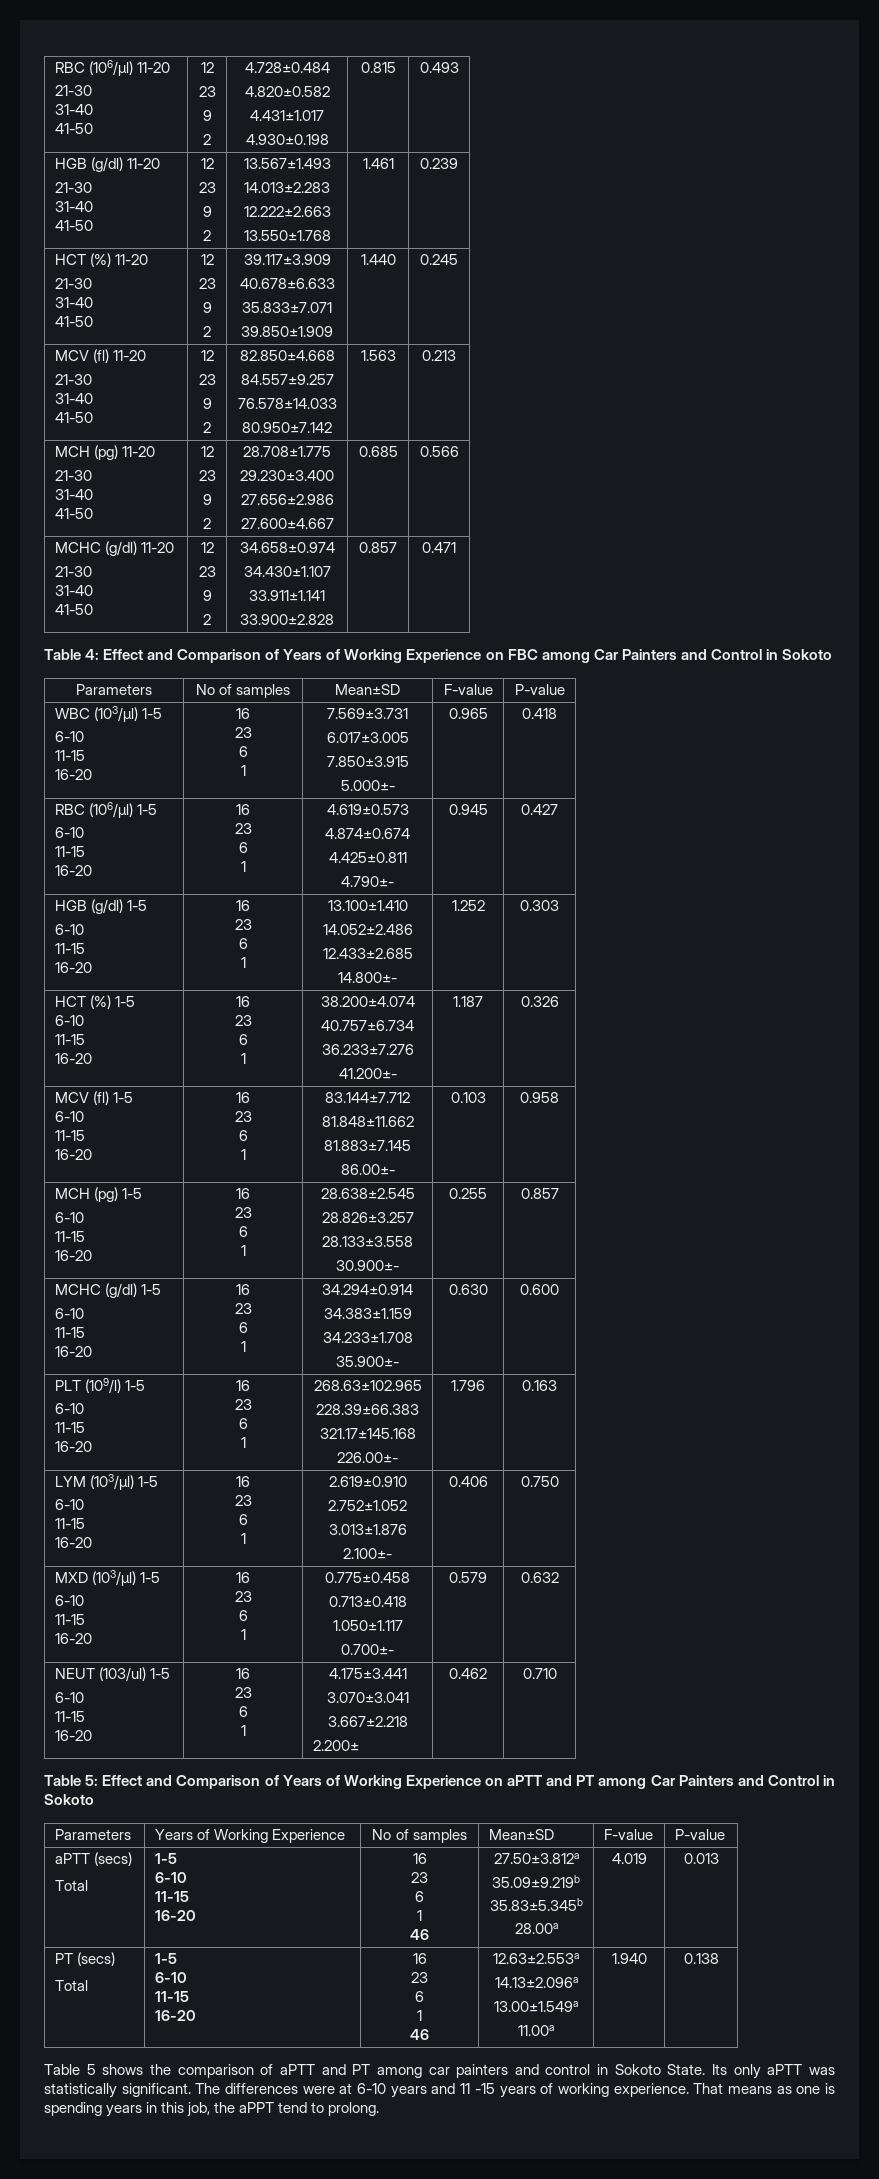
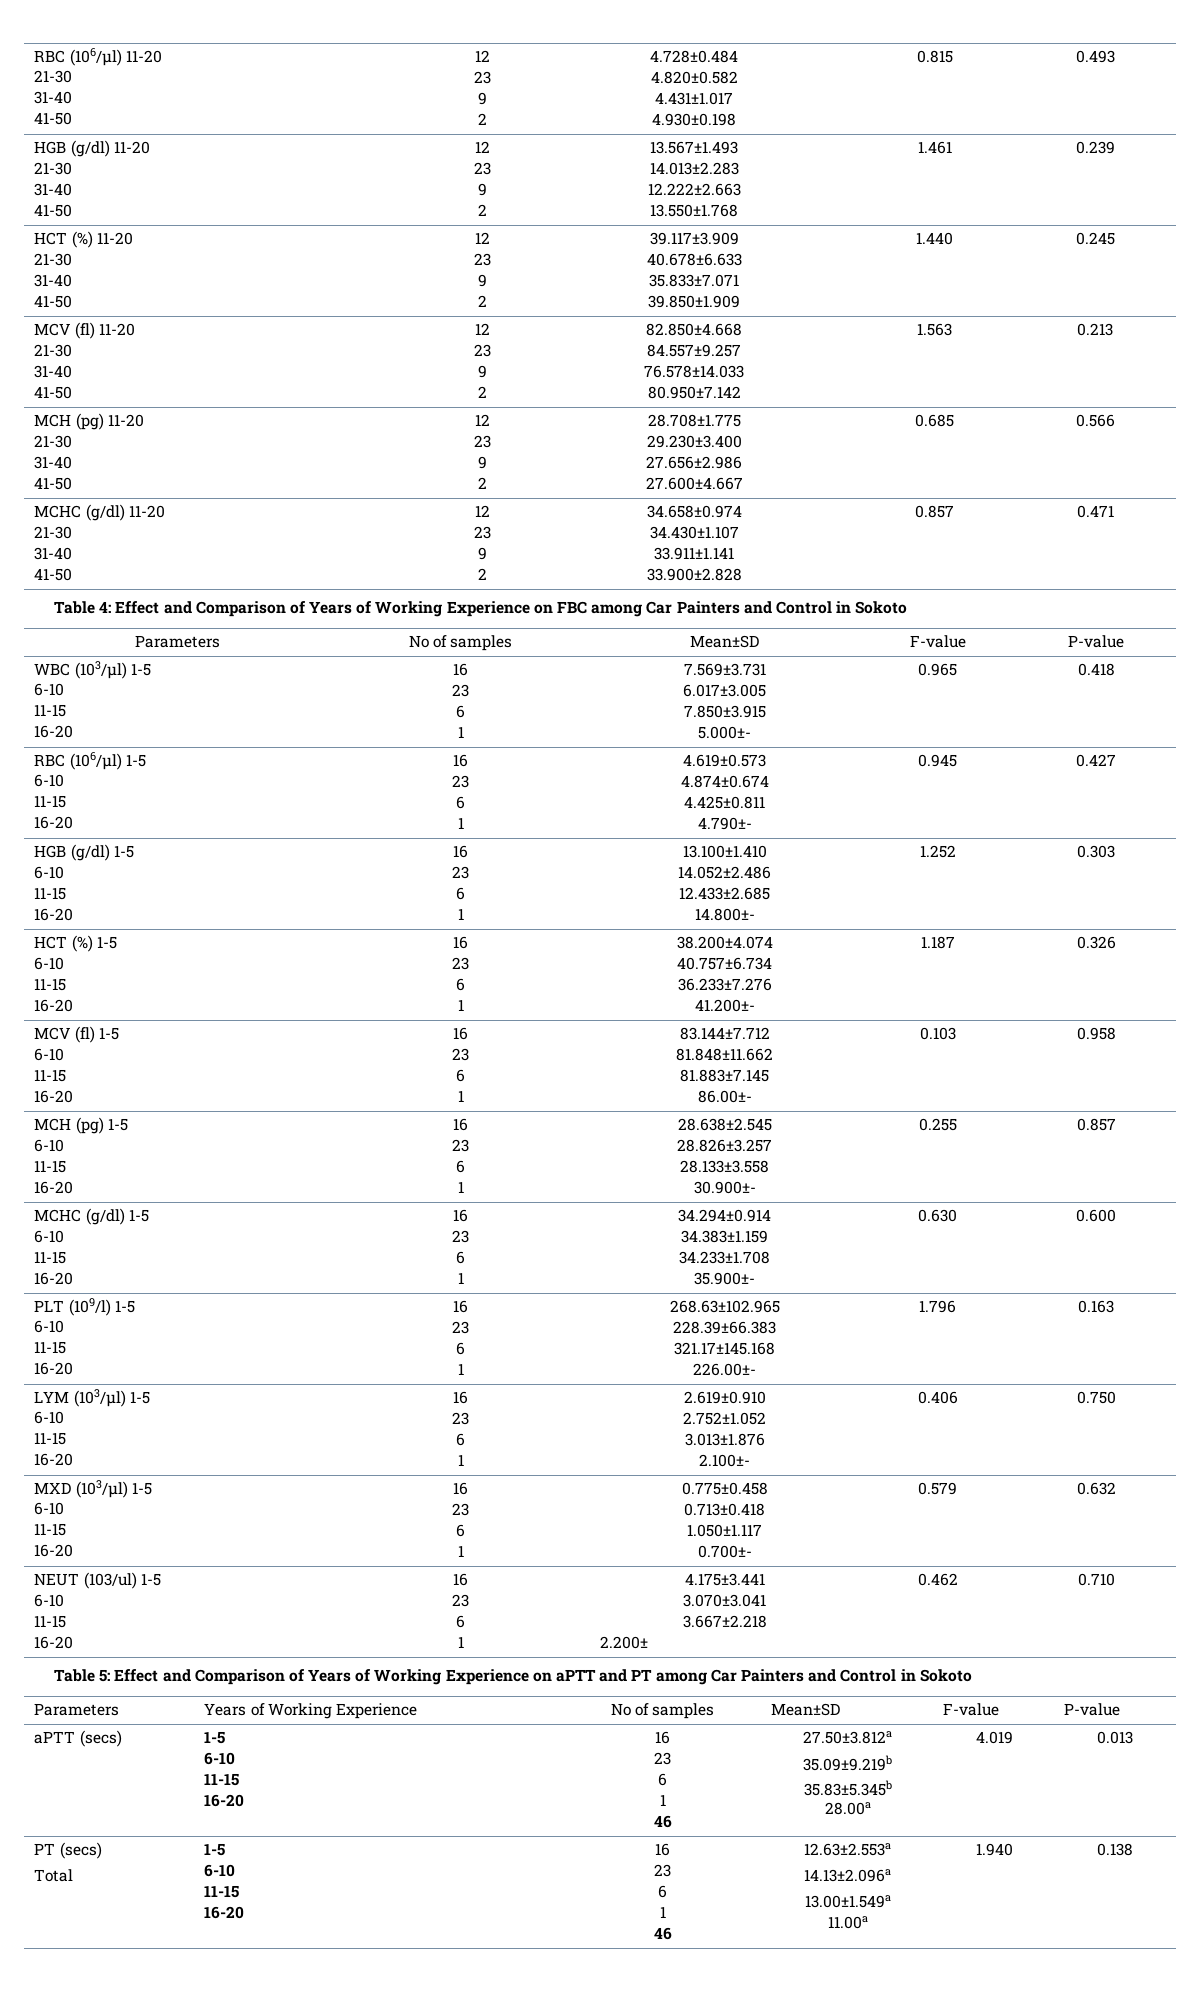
[54,1880,88,1891] // Total -> (122, 1738) none
[44,2064,835,2079] [44,2083,836,2098] [44,2102,380,2117] // Table 5 shows the comparison of aPTT and PT among car painters and control in Sokoto State. Its only aPTT was statistically significant. The differences were at 6-10 years and 11 -15 years of working experience. That means as one is spending years in this job, the aPPT tend to prolong. -> (1133, 1849) none

